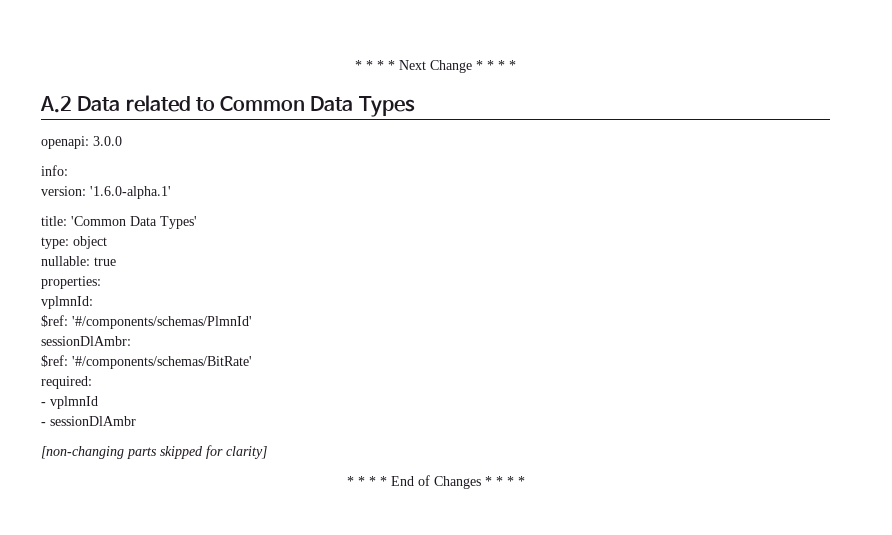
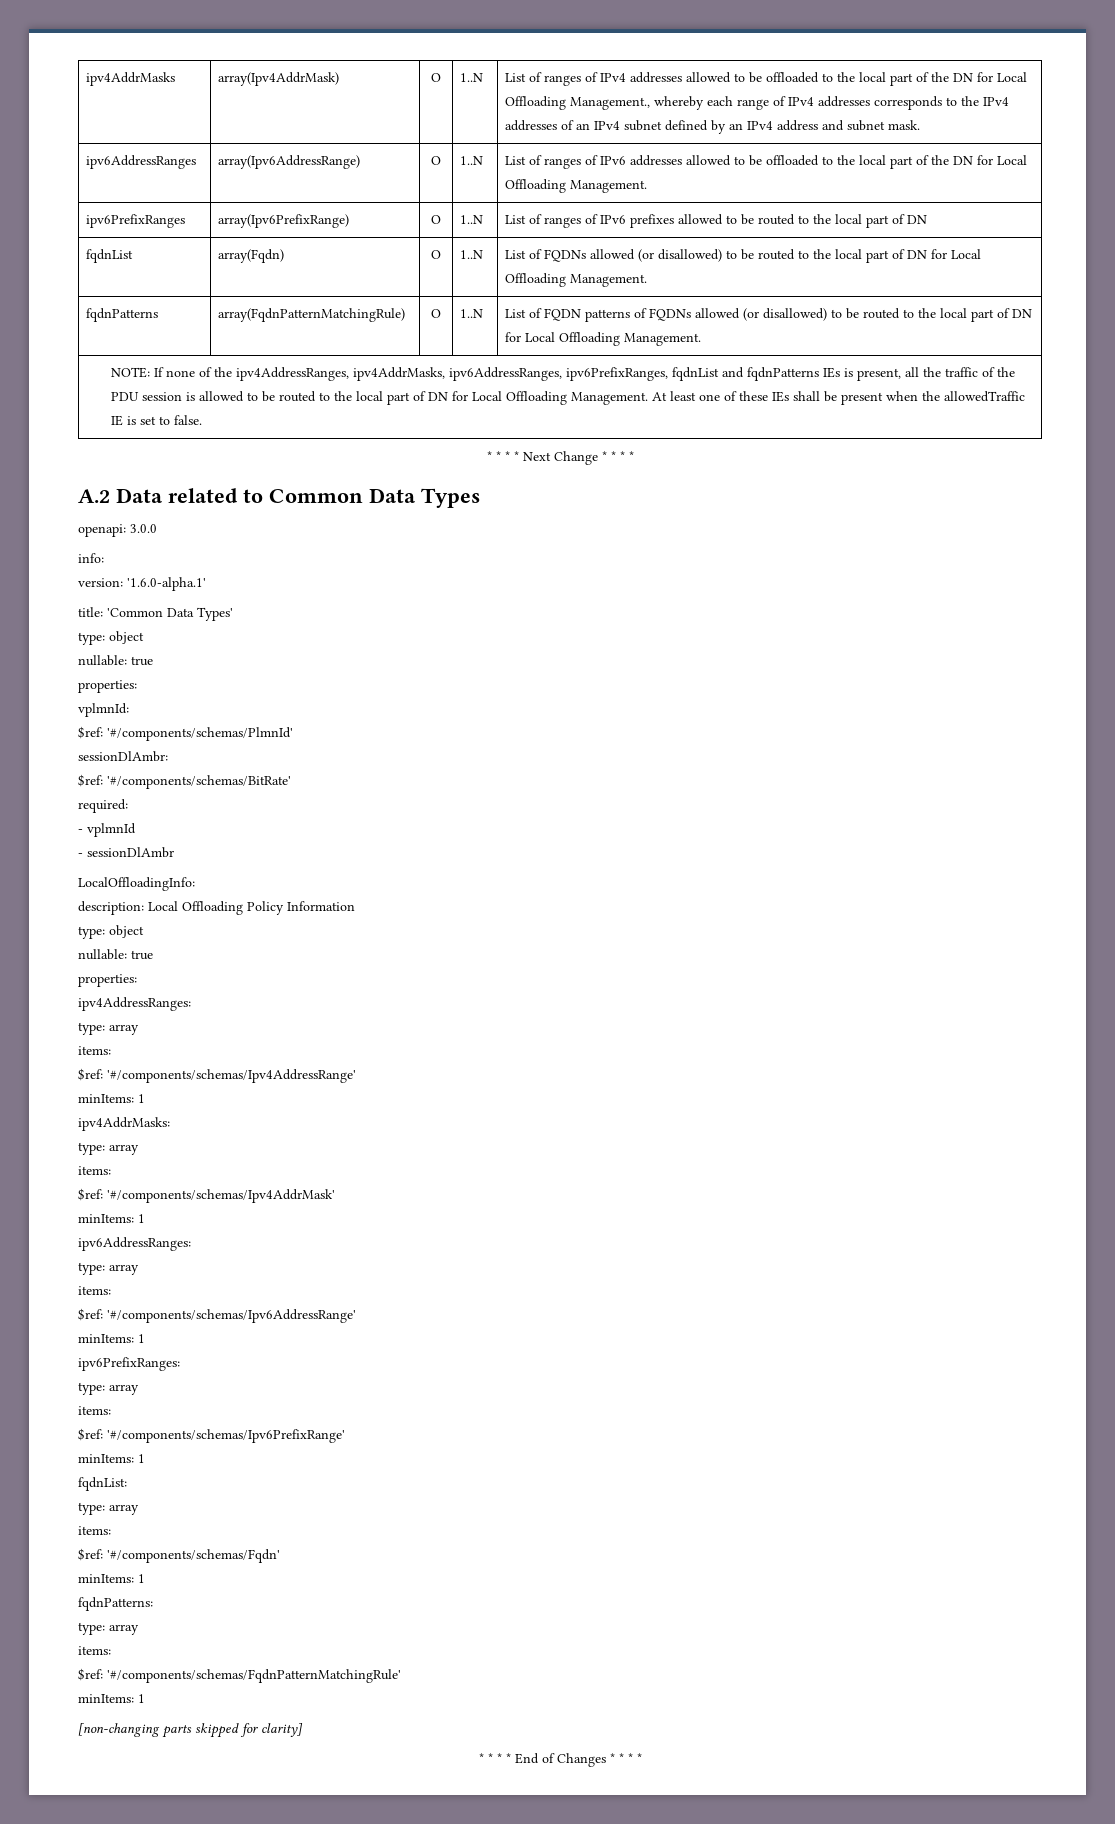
(355, 65) none -> [85,72,175,86] [217,72,339,86] [431,73,441,82] [459,73,483,82] [504,72,1027,86] [504,96,1009,110] [504,120,920,134] [85,155,196,169] [217,155,360,169] [431,156,441,165] [459,156,483,165] [504,155,1027,169] [504,179,647,193] [85,214,185,228] [217,214,349,228] [431,215,441,224] [459,215,483,224] [504,214,927,228] [85,249,133,263] [217,249,284,263] [431,250,441,259] [459,250,483,259] [504,249,981,263] [504,273,647,287] [85,308,158,322] [217,308,405,322] [431,309,441,318] [459,309,483,318] [504,308,1032,322] [504,332,701,346] [111,367,1016,381] [111,391,1026,405] [111,415,203,426] ipv4AddrMasks | array(Ipv4AddrMask) | O | 1..N | List of ranges of IPv4 addresses allowed to be offloaded to the local part of the DN for Local Offloading Management., whereby each range of IPv4 addresses corresponds to the IPv4 addresses of an IPv4 subnet defined by an IPv4 address and subnet mask. // ipv6AddressRanges | array(Ipv6AddressRange) | O | 1..N | List of ranges of IPv6 addresses allowed to be offloaded to the local part of the DN for Local Offloading Management. // ipv6PrefixRanges | array(Ipv6PrefixRange) | O | 1..N | List of ranges of IPv6 prefixes allowed to be routed to the local part of DN // fqdnList | array(Fqdn) | O | 1..N | List of FQDNs allowed (or disallowed) to be routed to the local part of DN for Local Offloading Management. // fqdnPatterns | array(FqdnPatternMatchingRule) | O | 1..N | List of FQDN patterns of FQDNs allowed (or disallowed) to be routed to the local part of DN for Local Offloading Management. // NOTE: If none of the ipv4AddressRanges, ipv4AddrMasks, ipv6AddressRanges, ipv6PrefixRanges, fqdnList and fqdnPatterns IEs is present, all the traffic of the PDU session is allowed to be routed to the local part of DN for Local Offloading Management. At least one of these IEs shall be present when the allowedTraffic IE is set to false. //
(136, 421) none -> [78,877,195,891] [78,901,355,915] [78,925,144,939] [78,949,153,960] [78,974,137,987] [78,997,191,1011] [78,1022,139,1035] [78,1046,111,1055] [78,1068,356,1083] [78,1094,145,1103] [78,1117,170,1131] [78,1142,139,1155] [78,1166,111,1175] [78,1188,335,1203] [78,1214,145,1223] [78,1237,191,1251] [78,1262,139,1275] [78,1286,111,1295] [78,1308,356,1323] [78,1334,145,1343] [78,1357,180,1371] [78,1382,139,1395] [78,1406,111,1415] [78,1428,345,1443] [78,1454,145,1463] [78,1477,127,1491] [78,1502,139,1515] [78,1526,111,1535] [78,1548,280,1563] [78,1574,145,1583] [78,1597,153,1611] [78,1622,139,1635] [78,1646,111,1655] [78,1668,401,1683] [78,1694,145,1703] // LocalOffloadingInfo: // description: Local Offloading Policy Information // type: object // nullable: true // properties: // ipv4AddressRanges: // type: array // items: // $ref: '#/components/schemas/Ipv4AddressRange' // minItems: 1 // ipv4AddrMasks: // type: array // items: // $ref: '#/components/schemas/Ipv4AddrMask' // minItems: 1 // ipv6AddressRanges: // type: array // items: // $ref: '#/components/schemas/Ipv6AddressRange' // minItems: 1 // ipv6PrefixRanges: // type: array // items: // $ref: '#/components/schemas/Ipv6PrefixRange' // minItems: 1 // fqdnList: // type: array // items: // $ref: '#/components/schemas/Fqdn' // minItems: 1 // fqdnPatterns: // type: array // items: // $ref: '#/components/schemas/FqdnPatternMatchingRule' // minItems: 1

